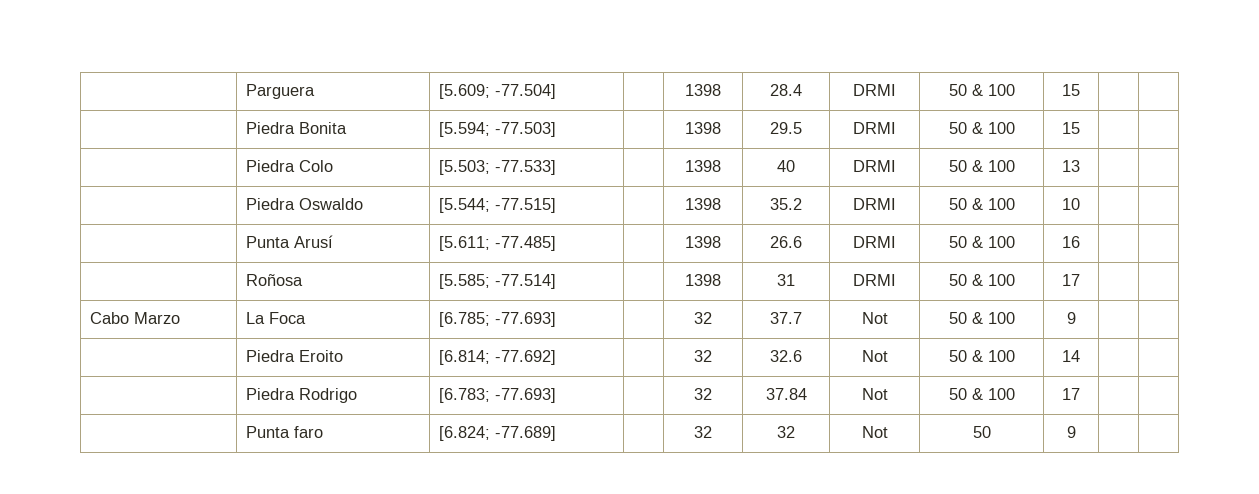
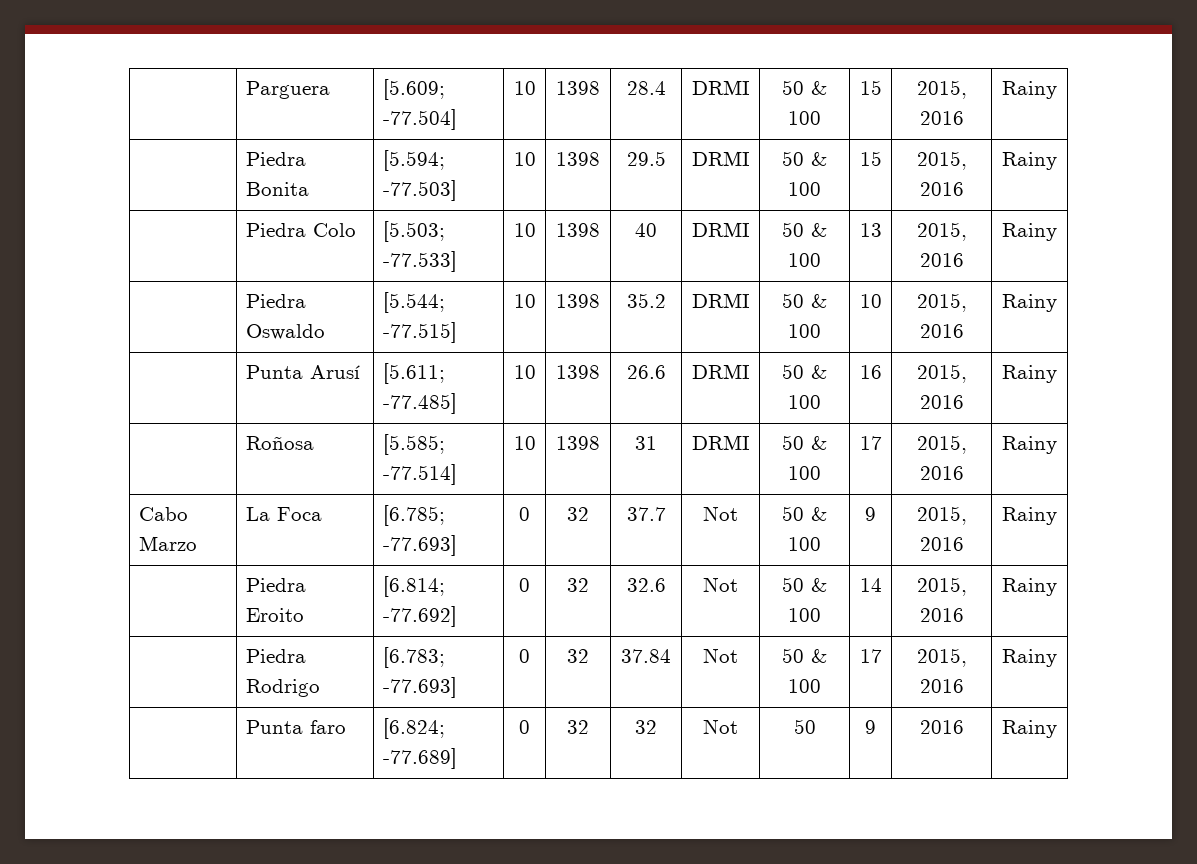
(557, 91) none -> [513,81,536,95] 10
(1080, 90) | -> [916,80,967,99] [919,111,964,125] [1002,81,1057,99] 2015, 2016 | Rainy
(557, 129) none -> [513,152,536,166] 10
(1080, 128) | -> [916,151,967,170] [919,182,964,196] [1002,152,1057,170] 2015, 2016 | Rainy
(557, 167) none -> [513,223,536,237] 10
(1080, 166) | -> [916,222,967,241] [919,253,964,267] [1002,223,1057,241] 2015, 2016 | Rainy
(557, 205) none -> [513,294,536,308] 10
(1080, 204) | -> [916,293,967,312] [919,324,964,338] [1002,294,1057,312] 2015, 2016 | Rainy
(557, 243) none -> [513,365,536,379] 10
(1080, 242) | -> [916,364,967,383] [919,395,964,409] [1002,365,1057,383] 2015, 2016 | Rainy
(557, 281) none -> [513,436,536,450] 10
(1080, 280) | -> [916,435,967,454] [919,466,964,480] [1002,436,1057,454] 2015, 2016 | Rainy
(557, 319) none -> [519,507,530,521] 0
(1076, 318) | -> [916,506,967,525] [919,537,964,551] [1002,507,1057,525] 2015, 2016 | Rainy
(557, 357) none -> [519,578,530,592] 0
(1080, 356) | -> [916,577,967,596] [919,608,964,622] [1002,578,1057,596] 2015, 2016 | Rainy
(557, 395) none -> [519,649,530,663] 0
(1080, 394) | -> [916,648,967,667] [919,679,964,693] [1002,649,1057,667] 2015, 2016 | Rainy
(557, 433) none -> [519,720,530,734] 0
(1076, 432) | -> [919,720,964,734] [1002,720,1057,738] 2016 | Rainy

